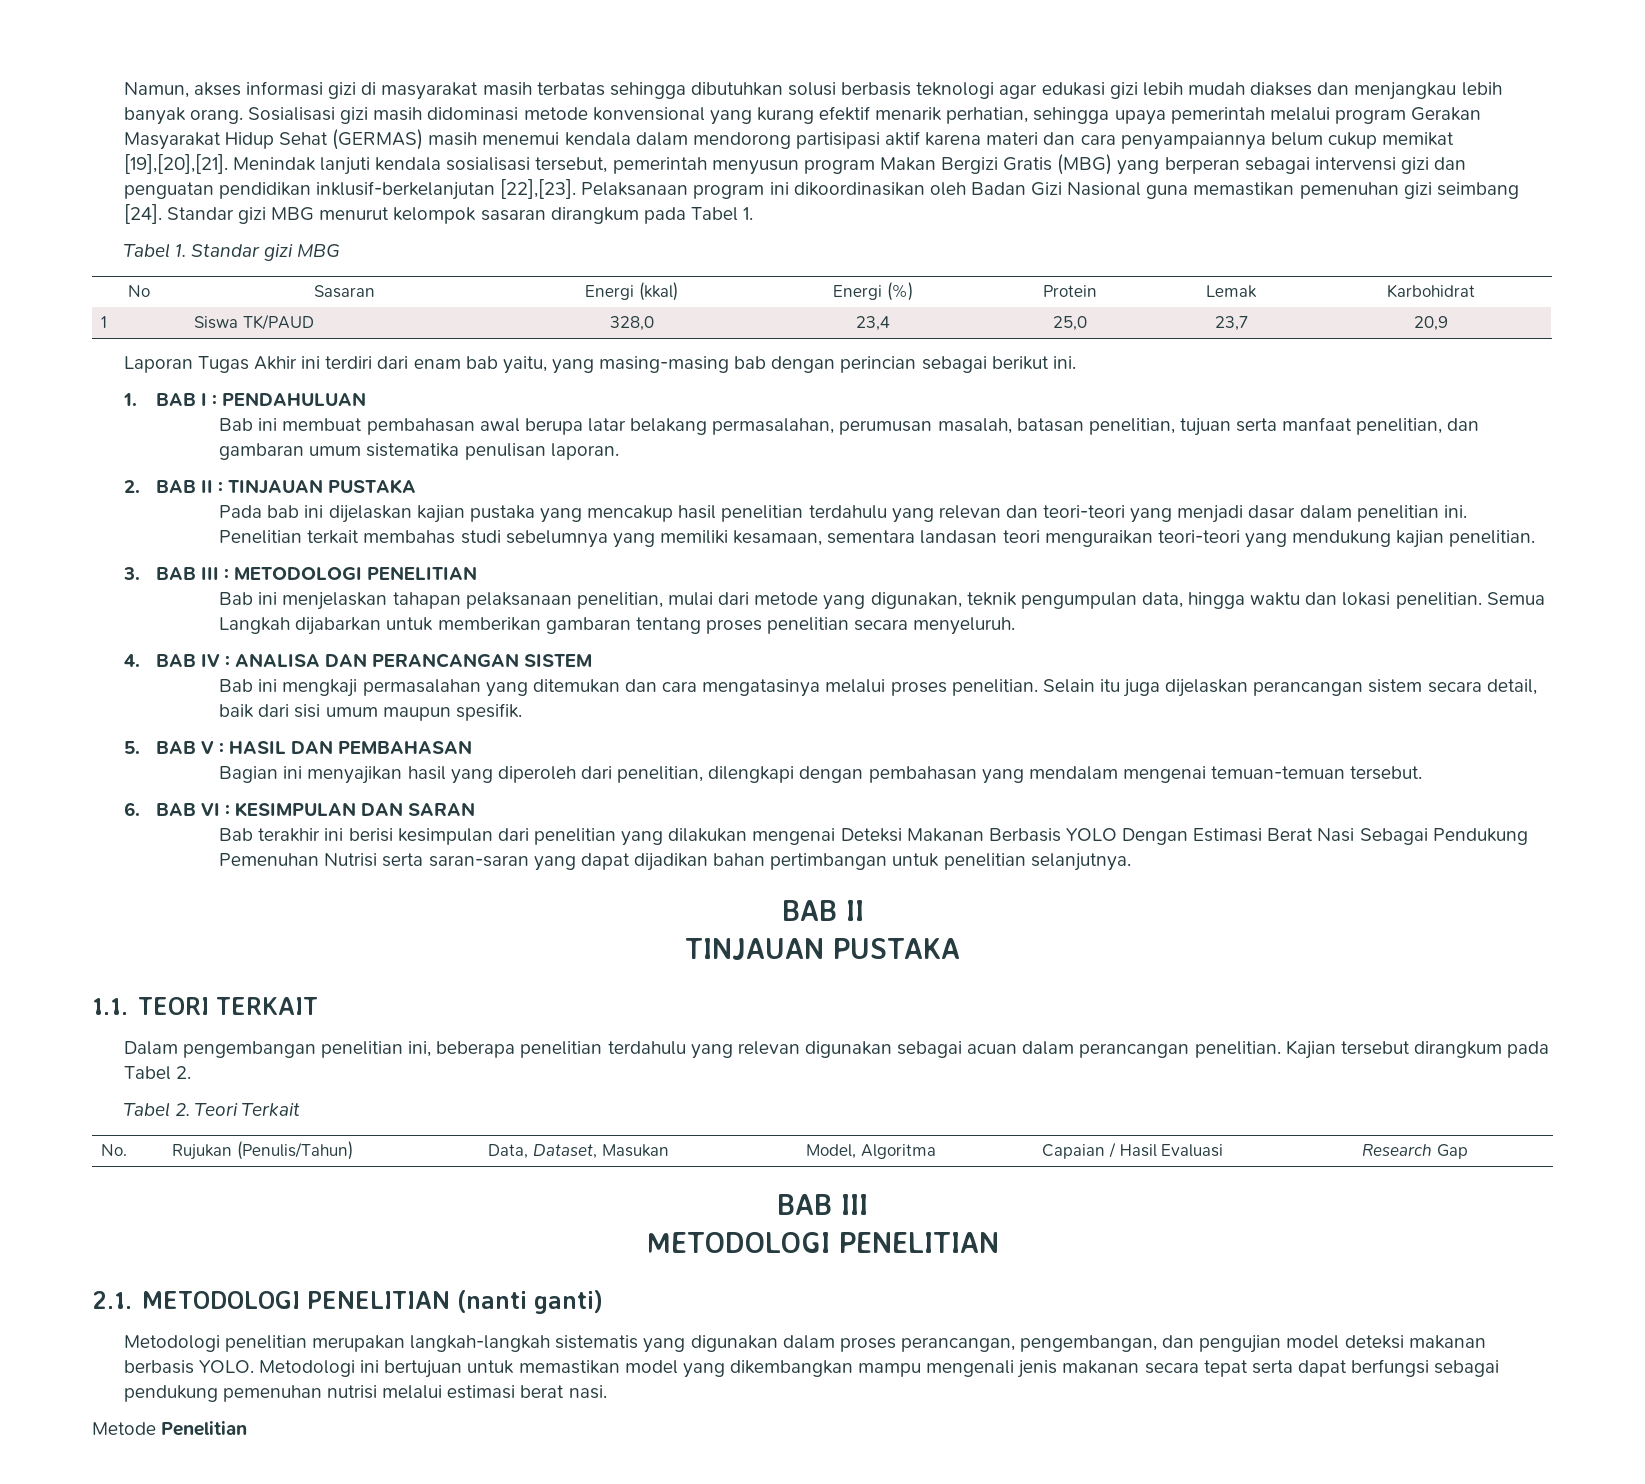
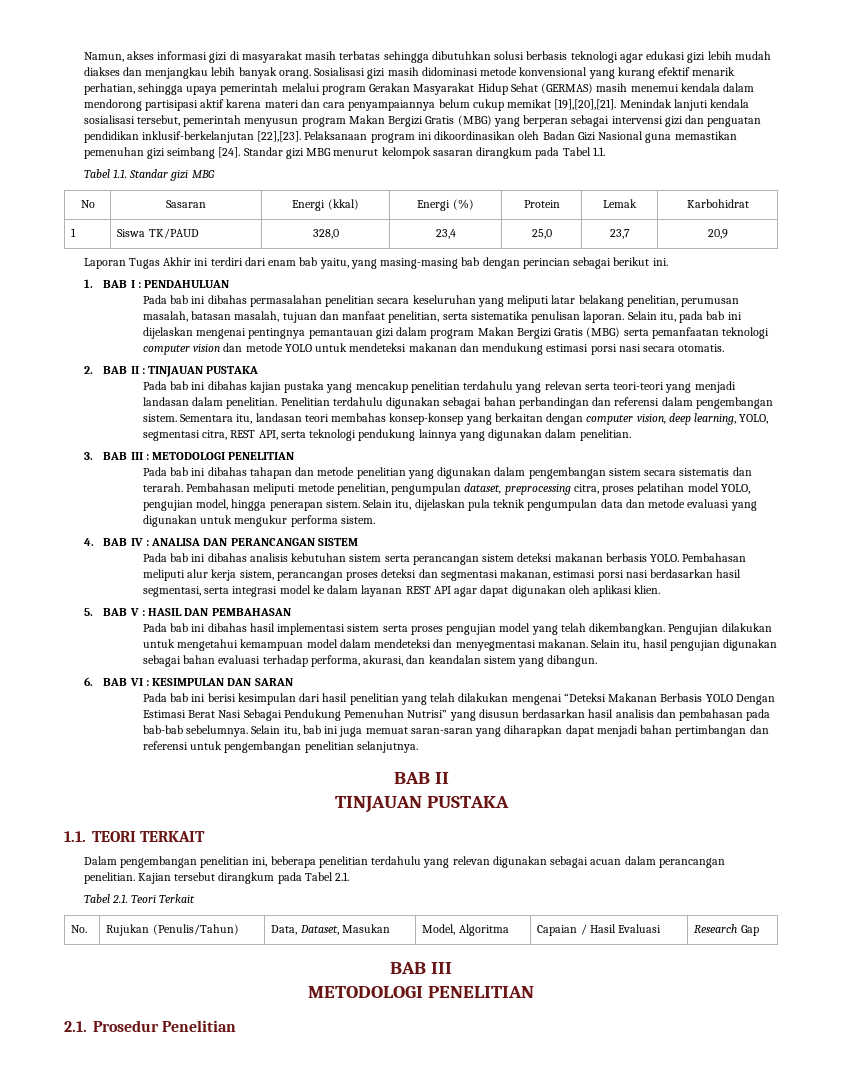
[743,207,754,220] [123,243,186,258] 1. // Tabel 1. -> [592,147,605,156] [83,169,127,178] 1.1. // Tabel 1.1.
[219,418,583,435] Bab ini membuat pembahasan awal berupa -> [142,295,550,307] Pada bab ini dibahas permasalahan penelitian secara keseluruhan yang meliputi
[712,418,835,435] permasalahan, -> [626,295,678,307] penelitian,
[1088,417,1480,436] [219,443,619,460] penelitian, tujuan serta manfaat penelitian, dan gambaran umum sistematika penulisan laporan. -> [234,311,742,323] [142,327,770,339] [142,343,725,355] masalah, tujuan dan manfaat penelitian, serta sistematika penulisan laporan. Selain itu, pada bab ini dijelaskan mengenai pentingnya pemantauan gizi dalam program Makan Bergizi Gratis (MBG) serta pemanfaatan teknologi computer vision dan metode YOLO untuk mendeteksi makanan dan mendukung estimasi porsi nasi secara otomatis.
[328,505,412,523] dijelaskan -> [207,381,247,390] dibahas
[678,505,1038,523] hasil penelitian terdahulu yang relevan dan -> [410,381,610,393] penelitian terdahulu yang relevan serta
[1248,505,1467,522] [219,530,1445,548] dasar dalam penelitian ini. Penelitian terkait membahas studi sebelumnya yang memiliki kesamaan, sementara landasan teori menguraikan teori-teori yang mendukung kajian -> [142,397,773,409] [142,413,769,425] [142,429,577,441] landasan dalam penelitian. Penelitian terdahulu digunakan sebagai bahan perbandingan dan referensi dalam pengembangan sistem. Sementara itu, landasan teori membahas konsep-konsep yang berkaitan dengan computer vision, deep learning, YOLO, segmentasi citra, REST API, serta teknologi pendukung lainnya yang digunakan dalam
[219,592,1545,610] [219,617,1016,635] Bab ini menjelaskan tahapan pelaksanaan penelitian, mulai dari metode yang digunakan, teknik pengumpulan data, hingga waktu dan lokasi penelitian. Semua Langkah dijabarkan untuk memberikan gambaran tentang proses penelitian secara menyeluruh. -> [142,467,752,479] [142,483,750,495] [142,499,757,511] [142,515,375,527] Pada bab ini dibahas tahapan dan metode penelitian yang digunakan dalam pengembangan sistem secara sistematis dan terarah. Pembahasan meliputi metode penelitian, pengumpulan dataset, preprocessing citra, proses pelatihan model YOLO, pengujian model, hingga penerapan sistem. Selain itu, dijelaskan pula teknik pengumpulan data dan metode evaluasi yang digunakan untuk mengukur performa sistem.
[219,679,1537,697] [219,703,522,721] Bab ini mengkaji permasalahan yang ditemukan dan cara mengatasinya melalui proses penelitian. Selain itu juga dijelaskan perancangan sistem secara detail, baik dari sisi umum maupun spesifik. -> [142,553,747,565] [142,569,742,581] [142,585,661,597] Pada bab ini dibahas analisis kebutuhan sistem serta perancangan sistem deteksi makanan berbasis YOLO. Pembahasan meliputi alur kerja sistem, perancangan proses deteksi dan segmentasi makanan, estimasi porsi nasi berdasarkan hasil segmentasi, serta integrasi model ke dalam layanan REST API agar dapat digunakan oleh aplikasi klien.
[219,766,1423,784] Bagian ini menyajikan hasil yang diperoleh dari penelitian, dilengkapi dengan pembahasan yang mendalam mengenai temuan-temuan tersebut. -> [142,623,772,635] [142,639,778,651] [142,655,598,667] Pada bab ini dibahas hasil implementasi sistem serta proses pengujian model yang telah dikembangkan. Pengujian dilakukan untuk mengetahui kemampuan model dalam mendeteksi dan menyegmentasi makanan. Selain itu, hasil pengujian digunakan sebagai bahan evaluasi terhadap performa, akurasi, dan keandalan sistem yang dibangun.
[219,828,321,842] Bab terakhir -> [142,693,189,702] Pada bab
[533,828,664,846] penelitian yang -> [322,693,456,705] hasil penelitian yang telah
[840,828,902,842] Deteksi -> [563,693,606,702] “Deteksi
[324,853,940,871] Nutrisi serta saran-saran yang dapat dijadikan bahan pertimbangan untuk -> [407,709,771,721] [142,725,769,737] [142,741,302,753] Nutrisi” yang disusun berdasarkan hasil analisis dan pembahasan pada bab-bab sebelumnya. Selain itu, bab ini juga memuat saran-saran yang diharapkan dapat menjadi bahan pertimbangan dan referensi untuk pengembangan
[175,1066,191,1079] [123,1102,190,1117] 2. // Tabel 2. -> [335,872,350,881] [83,894,128,903] 2.1. // Tabel 2.1.
[141,1290,603,1314] [123,1335,1486,1353] [123,1359,1500,1378] [123,1385,607,1402] [92,1422,156,1435] METODOLOGI PENELITIAN (nanti ganti) // Metodologi penelitian merupakan langkah-langkah sistematis yang digunakan dalam proses perancangan, pengembangan, dan pengujian model deteksi makanan berbasis YOLO. Metodologi ini bertujuan untuk memastikan model yang dikembangkan mampu mengenali jenis makanan secara tepat serta dapat berfungsi sebagai pendukung pemenuhan nutrisi melalui estimasi berat nasi. // Metode -> [93,1020,159,1032] Prosedur

